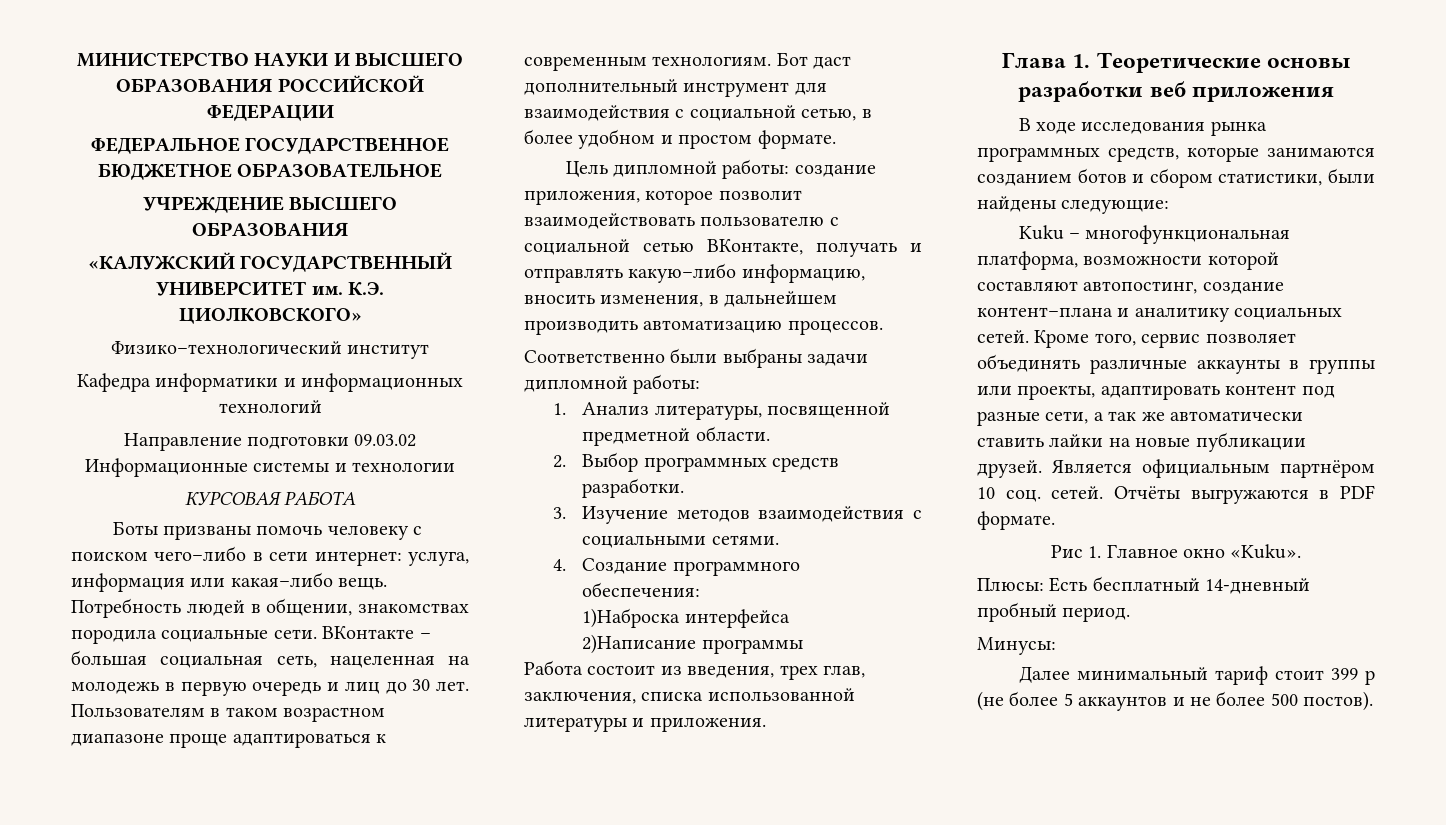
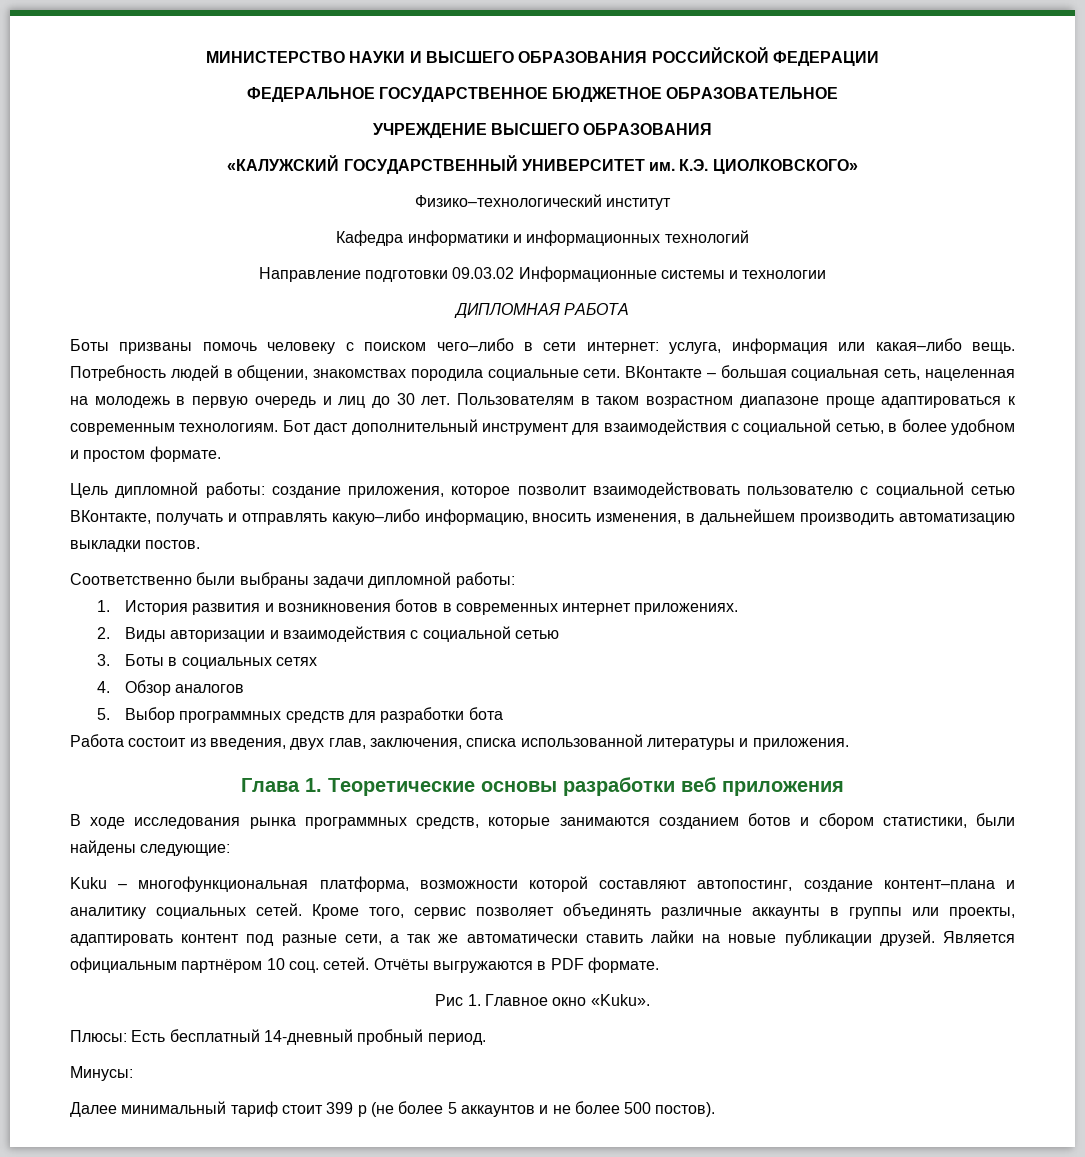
[184,491,282,506] КУРСОВАЯ -> [453,303,560,318] ДИПЛОМНАЯ
[787,320,883,335] процессов. -> [70,540,201,552] выкладки постов.
[582,402,891,420] [582,426,770,446] [553,452,840,472] [582,478,685,498] [553,506,922,524] [582,535,779,548] [553,558,800,576] [582,582,701,597] [582,608,790,628] [582,634,803,654] Анализ литературы, посвященной предметной области. // 2. Выбор программных средств разработки. // 3. Изучение методов взаимодействия с социальными сетями. // 4. Создание программного обеспечения: // 1)Наброска интерфейса // 2)Написание программы -> [124,599,739,615] [97,626,559,642] [97,654,317,669] [97,680,245,696] [97,707,503,723] История развития и возникновения ботов в современных интернет приложениях. // 2. Виды авторизации и взаимодействия с социальной сетью // 3. Боты в социальных сетях // 4. Обзор аналогов // 5. Выбор программных средств для разработки бота
[779,665,818,680] трех -> [290,738,325,750] двух

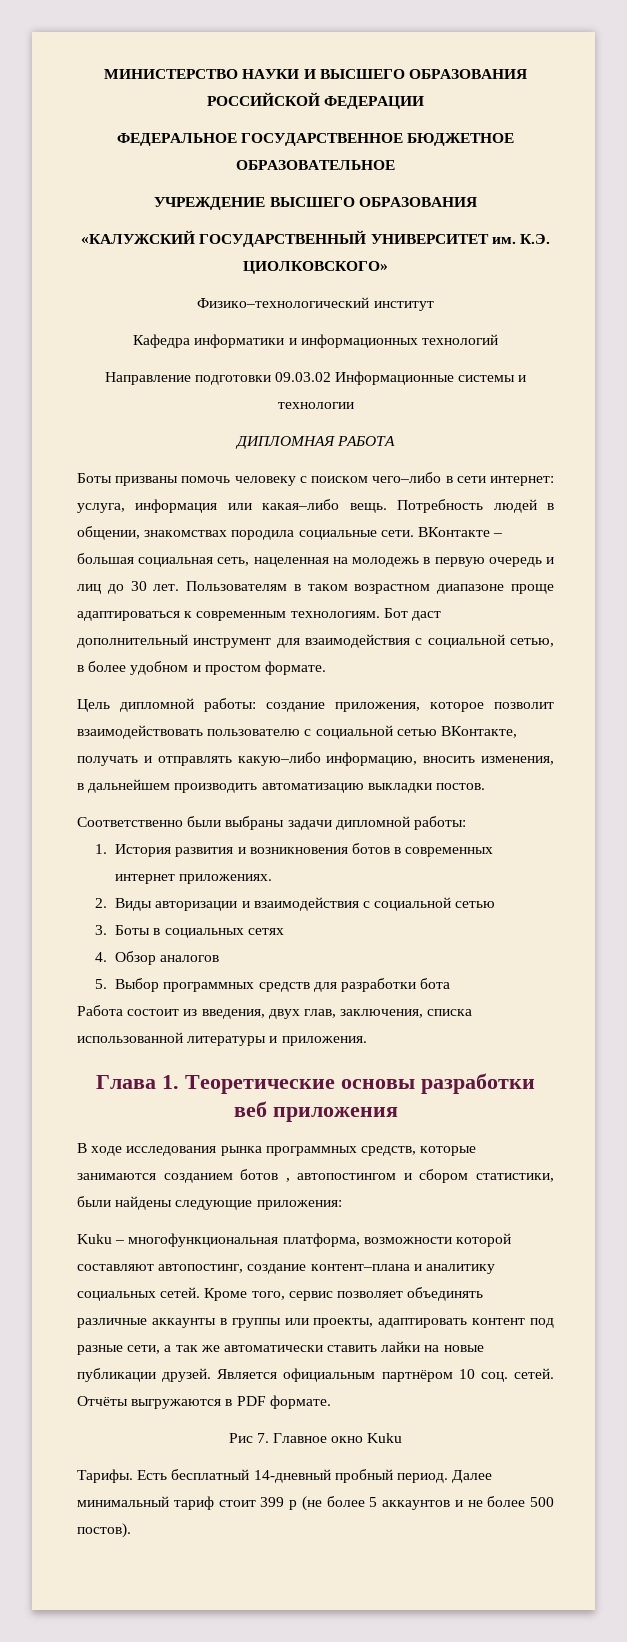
(792, 819) none -> [285,1173,397,1182] , автопостингом
[140,844,231,856] следующие: -> [175,1200,342,1210] следующие приложения:
[467,994,481,1006] 1. -> [256,1433,269,1443] 7.
[590,994,650,1006] [70,1030,127,1042] «Kuku». // Плюсы: -> [367,1433,403,1443] [77,1469,133,1483] Kuku // Тарифы.
[70,1066,133,1081] // Минусы: // -> (448, 1478) none

